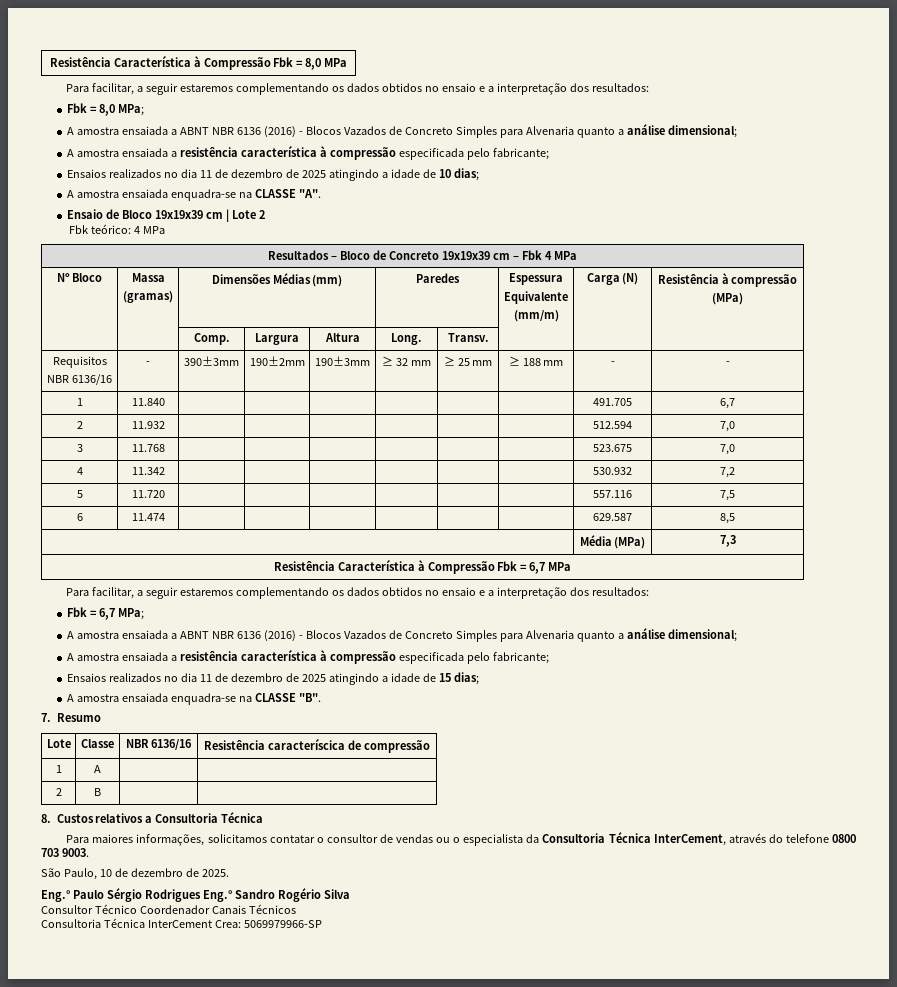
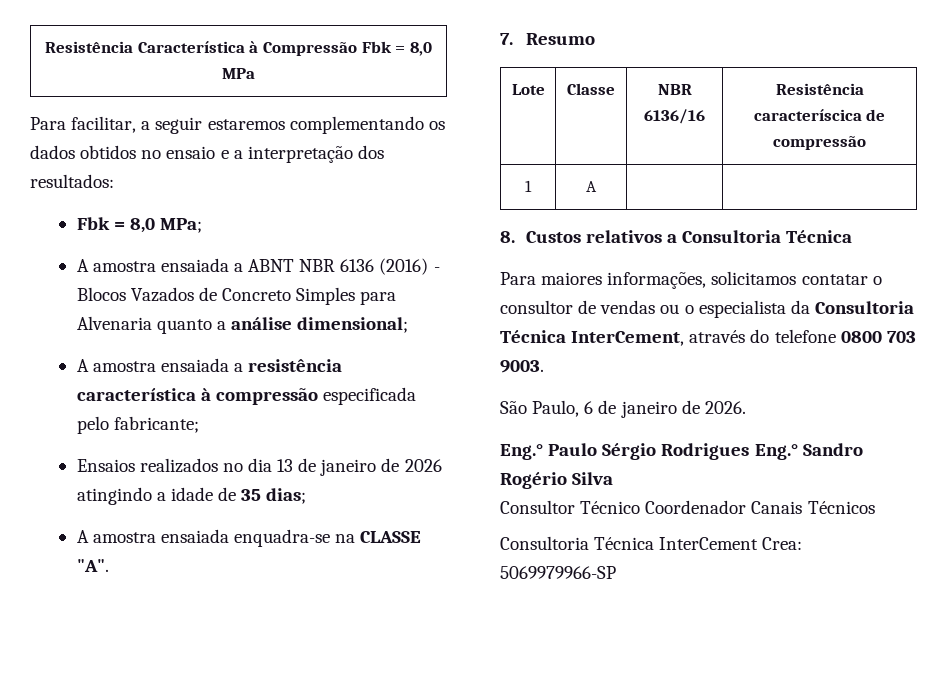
[200,169,451,181] 11 de dezembro de 2025 atingindo a idade de 10 -> [277,458,442,476] [76,487,262,505] 13 de janeiro de 2026 atingindo a idade de 35
[67,209,266,222] [69,224,166,234] [268,250,577,260] [56,273,103,282] [131,273,165,282] [123,291,173,303] [211,273,343,287] [415,273,460,283] [509,273,563,285] [504,291,568,304] [513,310,559,322] [586,273,639,285] [657,273,798,287] [712,293,743,305] [193,333,230,345] [255,333,299,345] [324,333,360,342] [391,333,422,345] [447,333,489,342] [52,356,107,368] [47,374,112,385] [146,361,150,365] [184,356,239,366] [249,356,305,366] [315,356,370,366] [382,356,431,366] [443,356,493,366] [508,356,564,366] [610,361,615,365] [725,361,730,365] [76,398,83,406] [131,398,165,406] [593,398,632,406] [720,398,735,409] [76,421,83,429] [131,421,165,429] [593,421,632,429] [720,421,735,432] [76,444,83,452] [131,444,165,452] [593,444,632,452] [720,444,735,455] [76,467,83,475] [131,467,165,475] [593,467,632,475] [720,467,735,478] [76,490,83,498] [131,490,165,498] [593,490,632,498] [720,490,735,501] [76,513,83,521] [131,513,165,521] [593,513,632,521] [720,513,735,524] [579,535,646,549] [719,535,736,547] [273,560,572,574] [66,587,649,599] [67,607,145,620] [67,628,737,642] [67,650,549,664] [67,672,479,685] [67,693,322,705] // Ensaio de Bloco 19x19x39 cm | Lote 2 // Fbk teórico: 4 MPa // Resultados – Bloco de Concreto 19x19x39 cm – Fbk 4 MPa // Nº Bloco | Massa // (gramas) | Dimensões Médias (mm) | Paredes | Espessura // Equivalente // (mm/m) | Carga (N) | Resistência à compressão // (MPa) // | | Comp. | Largura | Altura | Long. | Transv. | | | // Requisitos // NBR 6136/16 | - | 390±3mm | 190±2mm | 190±3mm | ≥ 32 mm | ≥ 25 mm | ≥ 188 mm | - | - // 1 | 11.840 | | | | | | | 491.705 | 6,7 // 2 | 11.932 | | | | | | | 512.594 | 7,0 // 3 | 11.768 | | | | | | | 523.675 | 7,0 // 4 | 11.342 | | | | | | | 530.932 | 7,2 // 5 | 11.720 | | | | | | | 557.116 | 7,5 // 6 | 11.474 | | | | | | | 629.587 | 8,5 // | Média (MPa) | 7,3 // Resistência Característica à Compressão Fbk = 6,7 MPa // Para facilitar, a seguir estaremos complementando os dados obtidos no ensaio e a interpretação dos resultados: // Fbk = 6,7 MPa; // A amostra ensaiada a ABNT NBR 6136 (2016) - Blocos Vazados de Concreto Simples para Alvenaria quanto a análise dimensional; // A amostra ensaiada a resistência característica à compressão especificada pelo fabricante; // Ensaios realizados no dia 11 de dezembro de 2025 atingindo a idade de 15 dias; // A amostra ensaiada enquadra-se na CLASSE "B". -> (109, 565) none
[55,788,62,796] [94,788,101,796] // 2 | B | | -> (597, 186) none
[99,868,229,877] 10 de dezembro de 2025. -> [584,400,746,418] 6 de janeiro de 2026.

